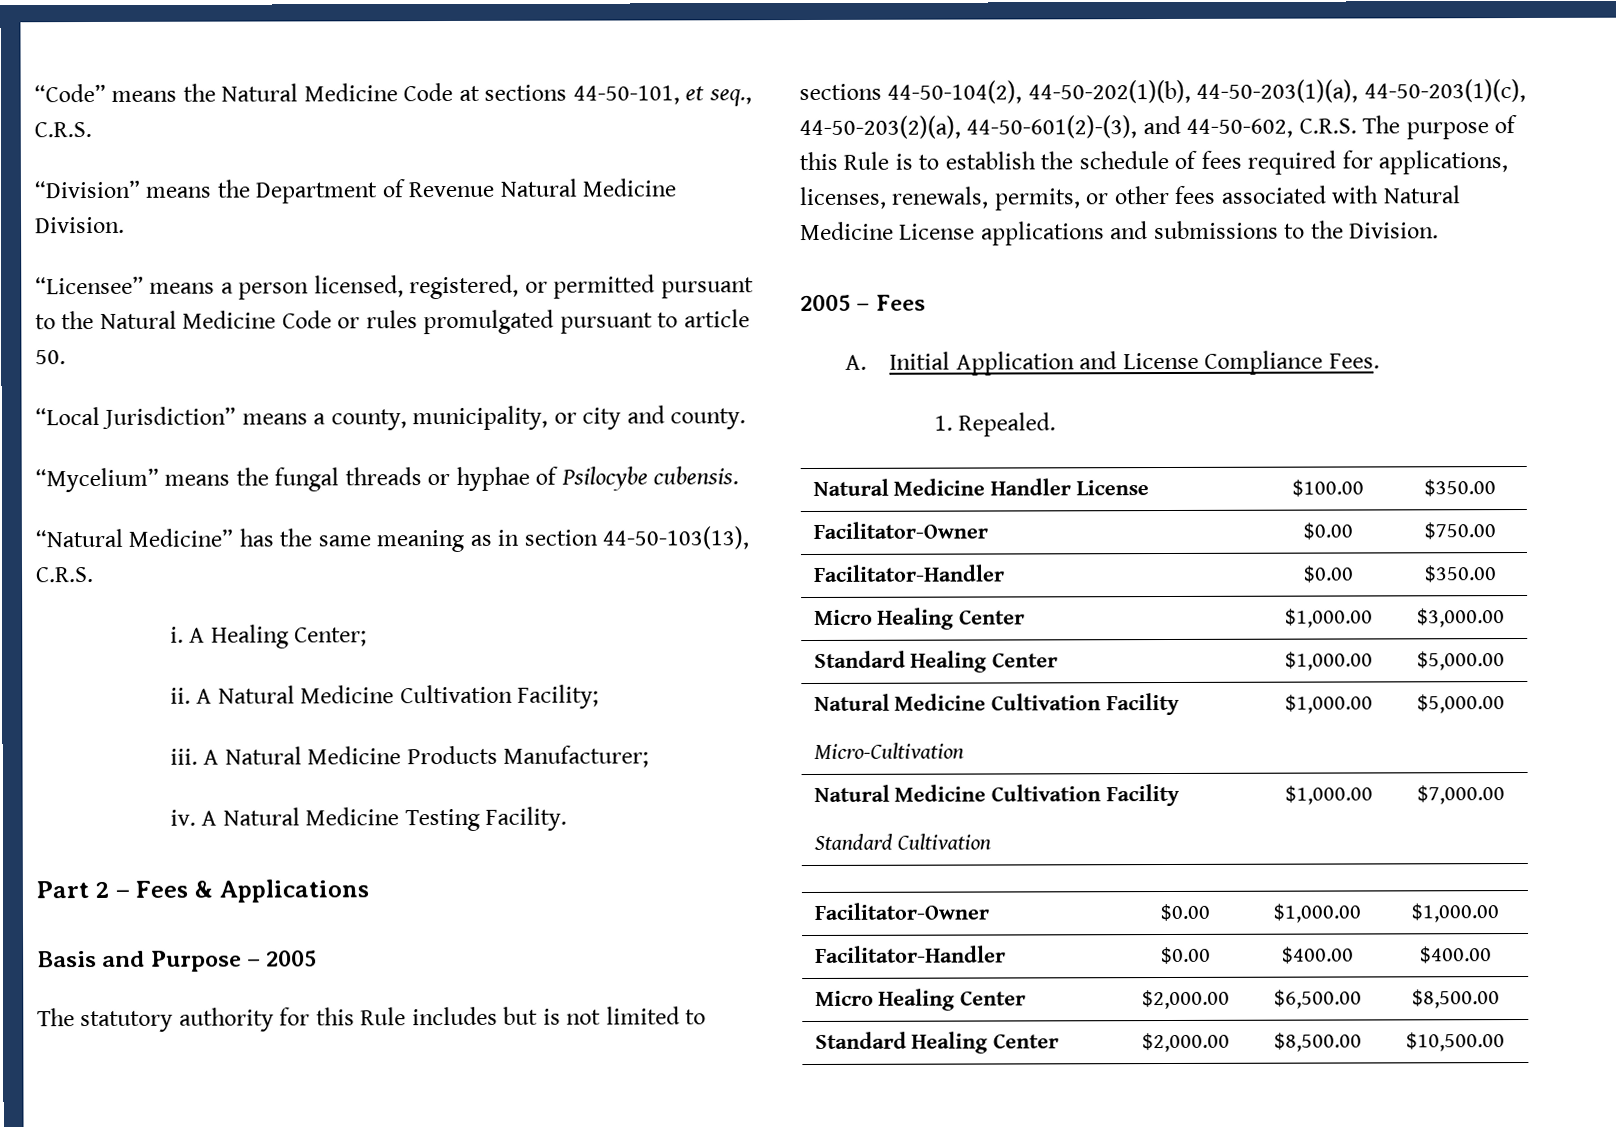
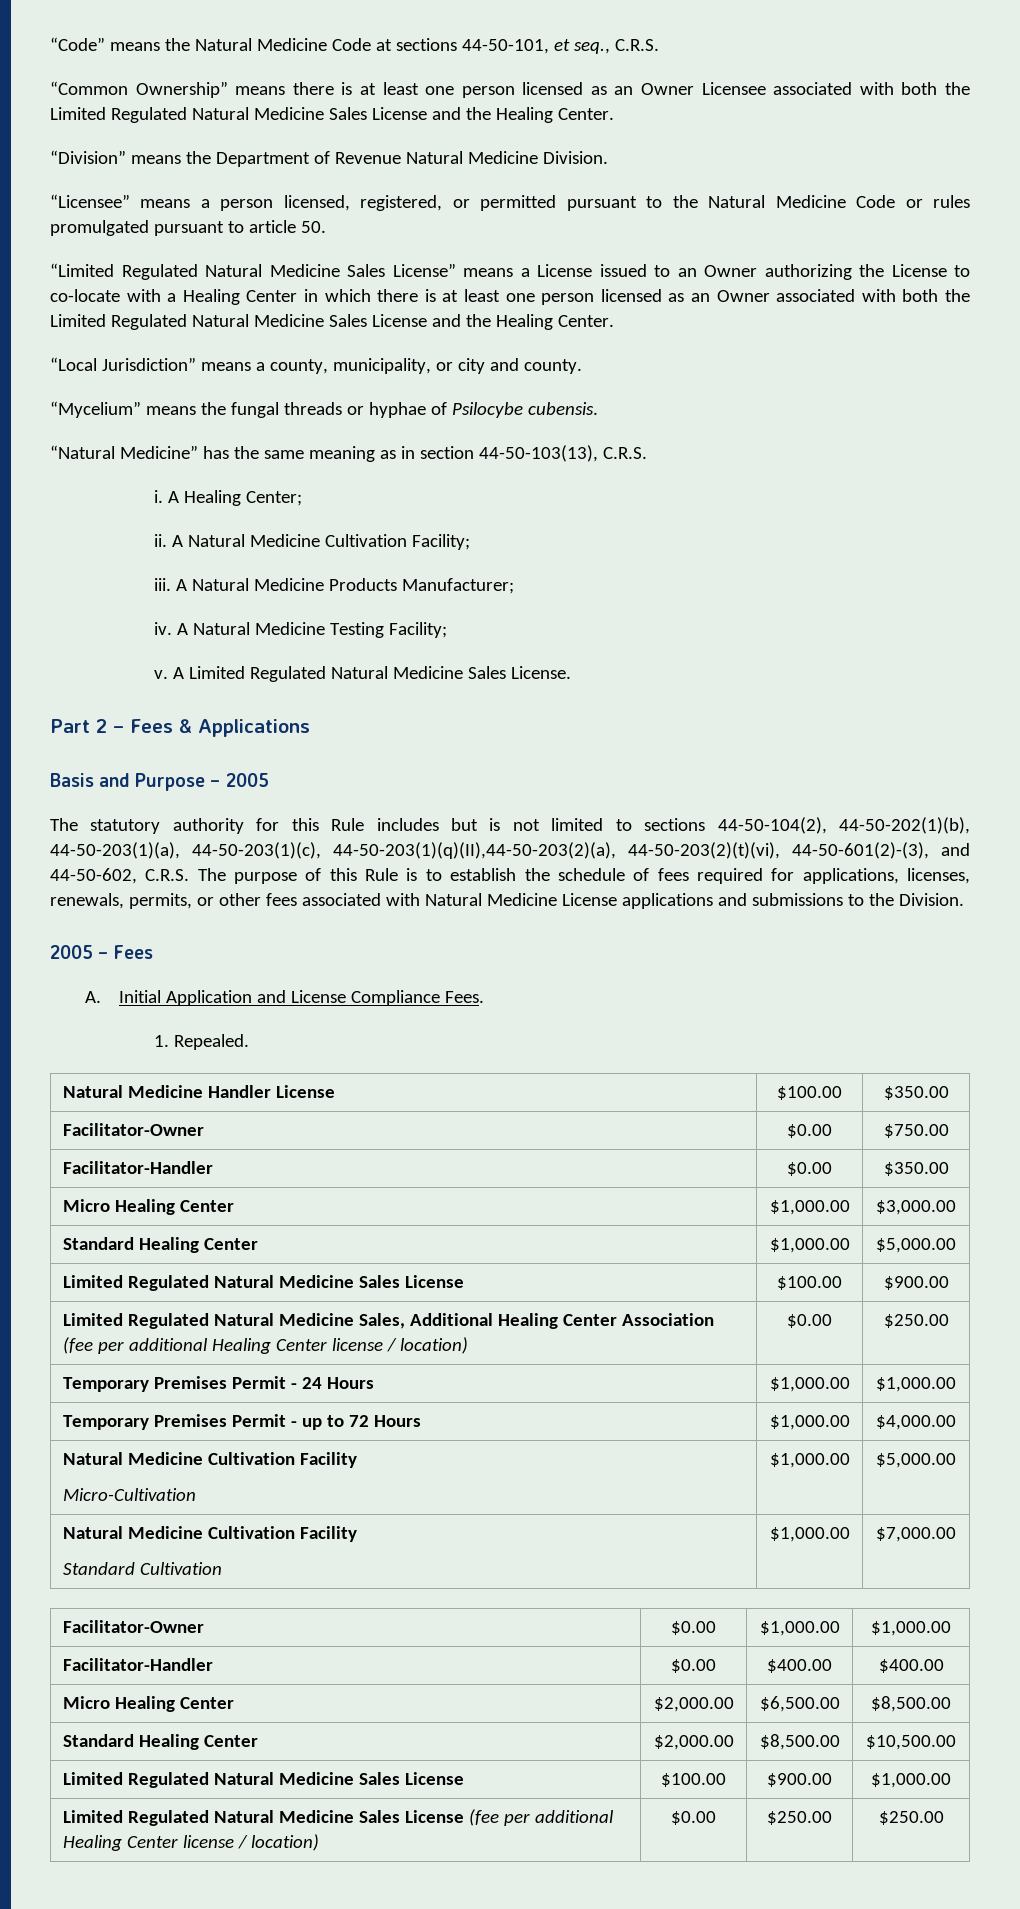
(92, 130) none -> [50,81,971,98] [50,107,614,123] // “Common Ownership” means there is at least one person licensed as an Owner Licensee associated with both the Limited Regulated Natural Medicine Sales License and the Healing Center.
(66, 357) none -> [50,263,970,280] [50,289,971,305] [50,314,614,330] // “Limited Regulated Natural Medicine Sales License” means a License issued to an Owner authorizing the License to co-locate with a Healing Center in which there is at least one person licensed as an Owner associated with both the Limited Regulated Natural Medicine Sales License and the Healing Center.
[485,806,568,831] Facility. -> [388,622,447,638] [153,666,571,682] Facility; // v. A Limited Regulated Natural Medicine Sales License.
[799,115,961,140] 44-50-203(2)(a), -> [333,842,780,859] 44-50-203(1)(q)(II),44-50-203(2)(a), 44-50-203(2)(t)(vi),
(1505, 661) none -> [62,1275,464,1291] [777,1276,842,1290] [883,1276,949,1290] [62,1313,714,1329] [62,1337,468,1354] [787,1314,832,1328] [883,1314,949,1328] [62,1376,374,1392] [769,1377,850,1392] [876,1377,956,1392] [62,1414,421,1430] [769,1415,850,1430] [876,1415,956,1430] // Limited Regulated Natural Medicine Sales License | $100.00 | $900.00 // Limited Regulated Natural Medicine Sales, Additional Healing Center Association (fee per additional Healing Center license / location) | $0.00 | $250.00 // Temporary Premises Permit - 24 Hours | $1,000.00 | $1,000.00 // Temporary Premises Permit - up to 72 Hours | $1,000.00 | $4,000.00
(1505, 1042) none -> [62,1772,464,1788] [661,1773,726,1787] [767,1773,832,1787] [871,1773,951,1788] [62,1809,614,1826] [62,1834,319,1851] [671,1811,716,1825] [767,1811,832,1825] [878,1811,944,1825] // Limited Regulated Natural Medicine Sales License | $100.00 | $900.00 | $1,000.00 // Limited Regulated Natural Medicine Sales License (fee per additional Healing Center license / location) | $0.00 | $250.00 | $250.00

